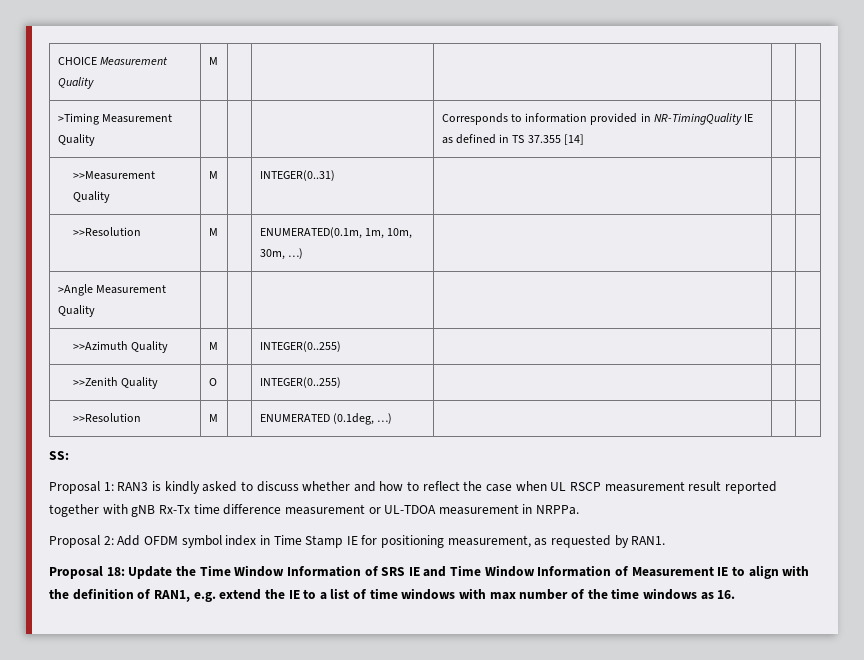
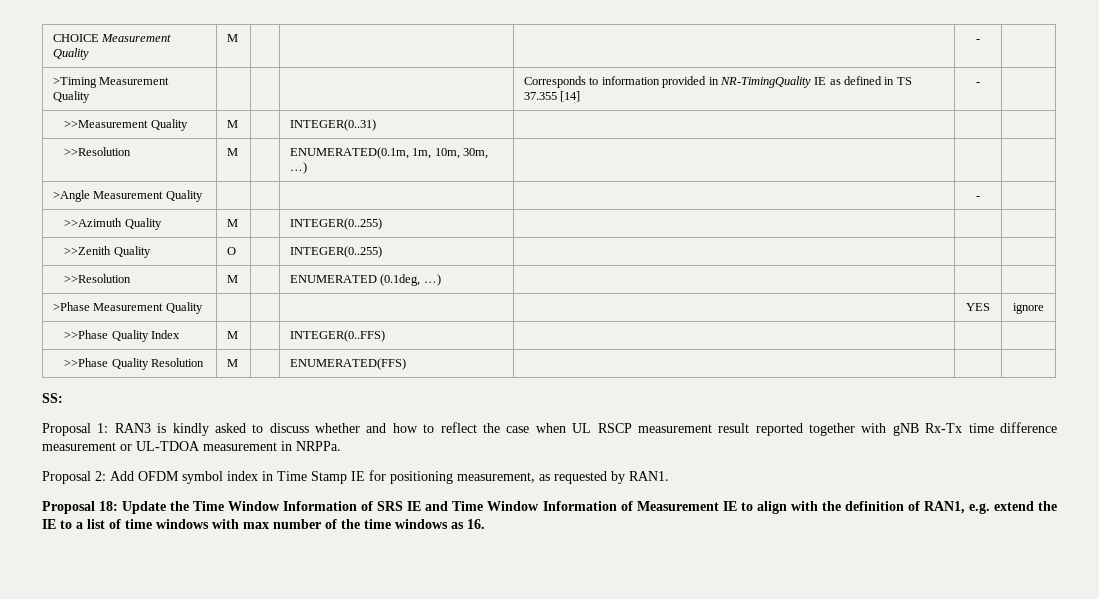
(218, 61) none -> [976,39,980,42] -
(584, 139) none -> [976,82,980,85] -
(95, 311) none -> [976,196,980,199] -
(393, 418) none -> [53,302,203,314] [966,303,990,311] [1013,303,1044,314] [64,330,181,342] [227,331,239,339] [290,330,386,342] [64,358,205,370] [227,359,239,367] [290,358,407,370] // >Phase Measurement Quality | | | | | YES | ignore // >>Phase Quality Index | M | | INTEGER(0..FFS) | | | // >>Phase Quality Resolution | M | | ENUMERATED(FFS) | | |

